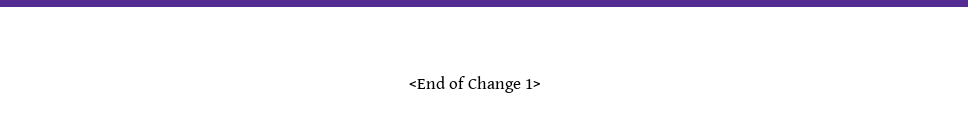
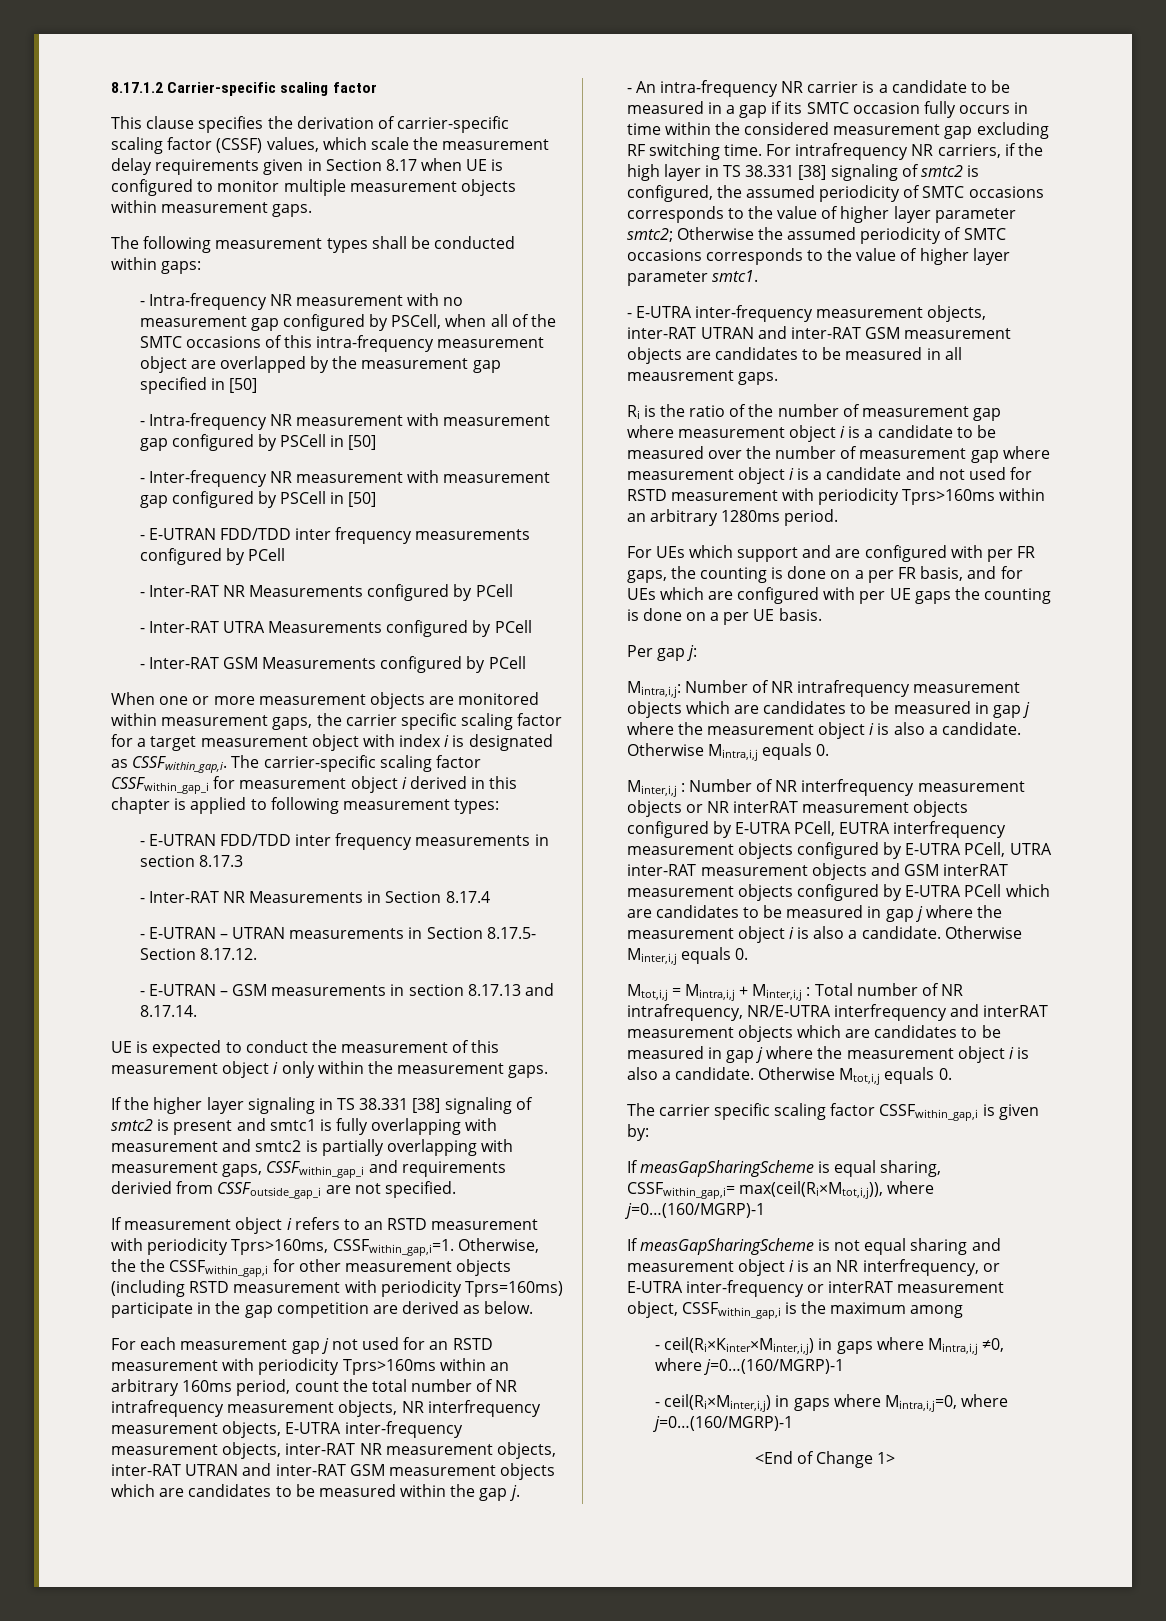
(408, 82) none -> [111,82,377,96] [111,116,510,133] [111,137,550,154] [111,158,504,175] [111,179,516,196] [111,200,313,217] [111,236,516,253] [111,257,202,274] [139,293,464,310] [139,314,556,331] [139,335,545,352] [139,356,501,373] [139,377,257,394] [139,413,551,430] [139,434,377,451] [139,470,551,487] [139,491,377,508] [139,527,531,544] [139,548,285,565] [139,584,513,601] [139,620,532,637] [139,656,526,673] [111,692,540,709] [111,713,563,730] [111,734,553,751] [111,755,481,773] [111,776,518,794] [111,797,500,814] [139,833,549,850] [139,855,243,867] [139,891,490,903] [139,927,536,939] [139,948,257,960] [139,983,554,996] [139,1005,197,1017] [111,1040,500,1057] [111,1061,549,1078] [111,1097,533,1114] [111,1118,498,1135] [111,1139,514,1156] [111,1160,506,1178] [111,1181,456,1199] [111,1217,539,1234] [111,1238,539,1256] [111,1259,512,1277] [111,1280,563,1297] [111,1301,534,1318] [111,1337,493,1354] [111,1358,509,1375] [111,1379,518,1396] [111,1400,541,1417] [111,1421,463,1438] [111,1442,556,1459] [111,1463,556,1480] [111,1484,520,1501] [626,80,1011,97] [626,101,1029,118] [626,122,1049,139] [626,143,1043,160] [626,164,980,181] [626,185,1044,202] [626,206,1016,223] [626,227,1006,244] [626,248,1010,265] [626,270,758,286] [626,305,987,322] [626,326,1012,339] [626,347,962,364] [626,370,778,385] [626,404,1002,421] [626,425,996,442] [626,446,1050,463] [626,467,1033,484] [626,488,1046,505] [626,509,839,526] [626,545,1036,562] [626,566,1023,583] [626,587,1052,604] [626,608,822,625] [626,645,697,661] [626,680,1021,698] [626,701,1031,718] [626,722,1021,739] [626,743,830,761] [626,779,1025,797] [626,800,969,817] [626,821,1007,838] [626,842,1052,859] [626,863,1009,880] [626,884,1050,901] [626,905,1003,922] [626,926,1022,943] [626,947,748,965] [626,983,964,1001] [626,1004,1049,1021] [626,1025,1001,1042] [626,1046,1030,1063] [626,1067,952,1085] [626,1103,1039,1121] [626,1124,649,1141] [626,1160,942,1177] [626,1181,934,1199] [623,1203,765,1219] [626,1238,1001,1255] [626,1259,1000,1276] [626,1280,1005,1297] [626,1301,964,1319] [654,1337,1005,1355] [654,1358,845,1375] [654,1394,1009,1412] [651,1416,793,1432] 8.17.1.2 Carrier-specific scaling factor // This clause specifies the derivation of carrier-specific scaling factor (CSSF) values, which scale the measurement delay requirements given in Section 8.17 when UE is configured to monitor multiple measurement objects within measurement gaps. // The following measurement types shall be conducted within gaps: // - Intra-frequency NR measurement with no measurement gap configured by PSCell, when all of the SMTC occasions of this intra-frequency measurement object are overlapped by the measurement gap specified in [50] // - Intra-frequency NR measurement with measurement gap configured by PSCell in [50] // - Inter-frequency NR measurement with measurement gap configured by PSCell in [50] // - E-UTRAN FDD/TDD inter frequency measurements configured by PCell // - Inter-RAT NR Measurements configured by PCell // - Inter-RAT UTRA Measurements configured by PCell // - Inter-RAT GSM Measurements configured by PCell // When one or more measurement objects are monitored within measurement gaps, the carrier specific scaling factor for a target measurement object with index i is designated as CSSFwithin_gap,i. The carrier-specific scaling factor CSSFwithin_gap_i for measurement object i derived in this chapter is applied to following measurement types: // - E-UTRAN FDD/TDD inter frequency measurements in section 8.17.3 // - Inter-RAT NR Measurements in Section 8.17.4 // - E-UTRAN – UTRAN measurements in Section 8.17.5- Section 8.17.12. // - E-UTRAN – GSM measurements in section 8.17.13 and 8.17.14. // UE is expected to conduct the measurement of this measurement object i only within the measurement gaps. // If the higher layer signaling in TS 38.331 [38] signaling of smtc2 is present and smtc1 is fully overlapping with measurement and smtc2 is partially overlapping with measurement gaps, CSSFwithin_gap_i and requirements derivied from CSSFoutside_gap_i are not specified. // If measurement object i refers to an RSTD measurement with periodicity Tprs>160ms, CSSFwithin_gap,i=1. Otherwise, the the CSSFwithin_gap,i for other measurement objects (including RSTD measurement with periodicity Tprs=160ms) participate in the gap competition are derived as below. // For each measurement gap j not used for an RSTD measurement with periodicity Tprs>160ms within an arbitrary 160ms period, count the total number of NR intrafrequency measurement objects, NR interfrequency measurement objects, E-UTRA inter-frequency measurement objects, inter-RAT NR measurement objects, inter-RAT UTRAN and inter-RAT GSM measurement objects which are candidates to be measured within the gap j. // - An intra-frequency NR carrier is a candidate to be measured in a gap if its SMTC occasion fully occurs in time within the considered measurement gap excluding RF switching time. For intrafrequency NR carriers, if the high layer in TS 38.331 [38] signaling of smtc2 is configured, the assumed periodicity of SMTC occasions corresponds to the value of higher layer parameter smtc2; Otherwise the assumed periodicity of SMTC occasions corresponds to the value of higher layer parameter smtc1. // - E-UTRA inter-frequency measurement objects, inter-RAT UTRAN and inter-RAT GSM measurement objects are candidates to be measured in all meausrement gaps. // Ri is the ratio of the number of measurement gap where measurement object i is a candidate to be measured over the number of measurement gap where measurement object i is a candidate and not used for RSTD measurement with periodicity Tprs>160ms within an arbitrary 1280ms period. // For UEs which support and are configured with per FR gaps, the counting is done on a per FR basis, and for UEs which are configured with per UE gaps the counting is done on a per UE basis. // Per gap j: // Mintra,i,j: Number of NR intrafrequency measurement objects which are candidates to be measured in gap j where the measurement object i is also a candidate. Otherwise Mintra,i,j equals 0. // Minter,i,j : Number of NR interfrequency measurement objects or NR interRAT measurement objects configured by E-UTRA PCell, EUTRA interfrequency measurement objects configured by E-UTRA PCell, UTRA inter-RAT measurement objects and GSM interRAT measurement objects configured by E-UTRA PCell which are candidates to be measured in gap j where the measurement object i is also a candidate. Otherwise Minter,i,j equals 0. // Mtot,i,j = Mintra,i,j + Minter,i,j : Total number of NR intrafrequency, NR/E-UTRA interfrequency and interRAT measurement objects which are candidates to be measured in gap j where the measurement object i is also a candidate. Otherwise Mtot,i,j equals 0. // The carrier specific scaling factor CSSFwithin_gap,i is given by: // If measGapSharingScheme is equal sharing, CSSFwithin_gap,i= max(ceil(Ri×Mtot,i,j)), where j=0…(160/MGRP)-1 // If measGapSharingScheme is not equal sharing and measurement object i is an NR interfrequency, or E-UTRA inter-frequency or interRAT measurement object, CSSFwithin_gap,i is the maximum among // - ceil(Ri×Kinter×Minter,i,j) in gaps where Mintra,i,j ≠0, where j=0…(160/MGRP)-1 // - ceil(Ri×Minter,i,j) in gaps where Mintra,i,j=0, where j=0…(160/MGRP)-1 //

